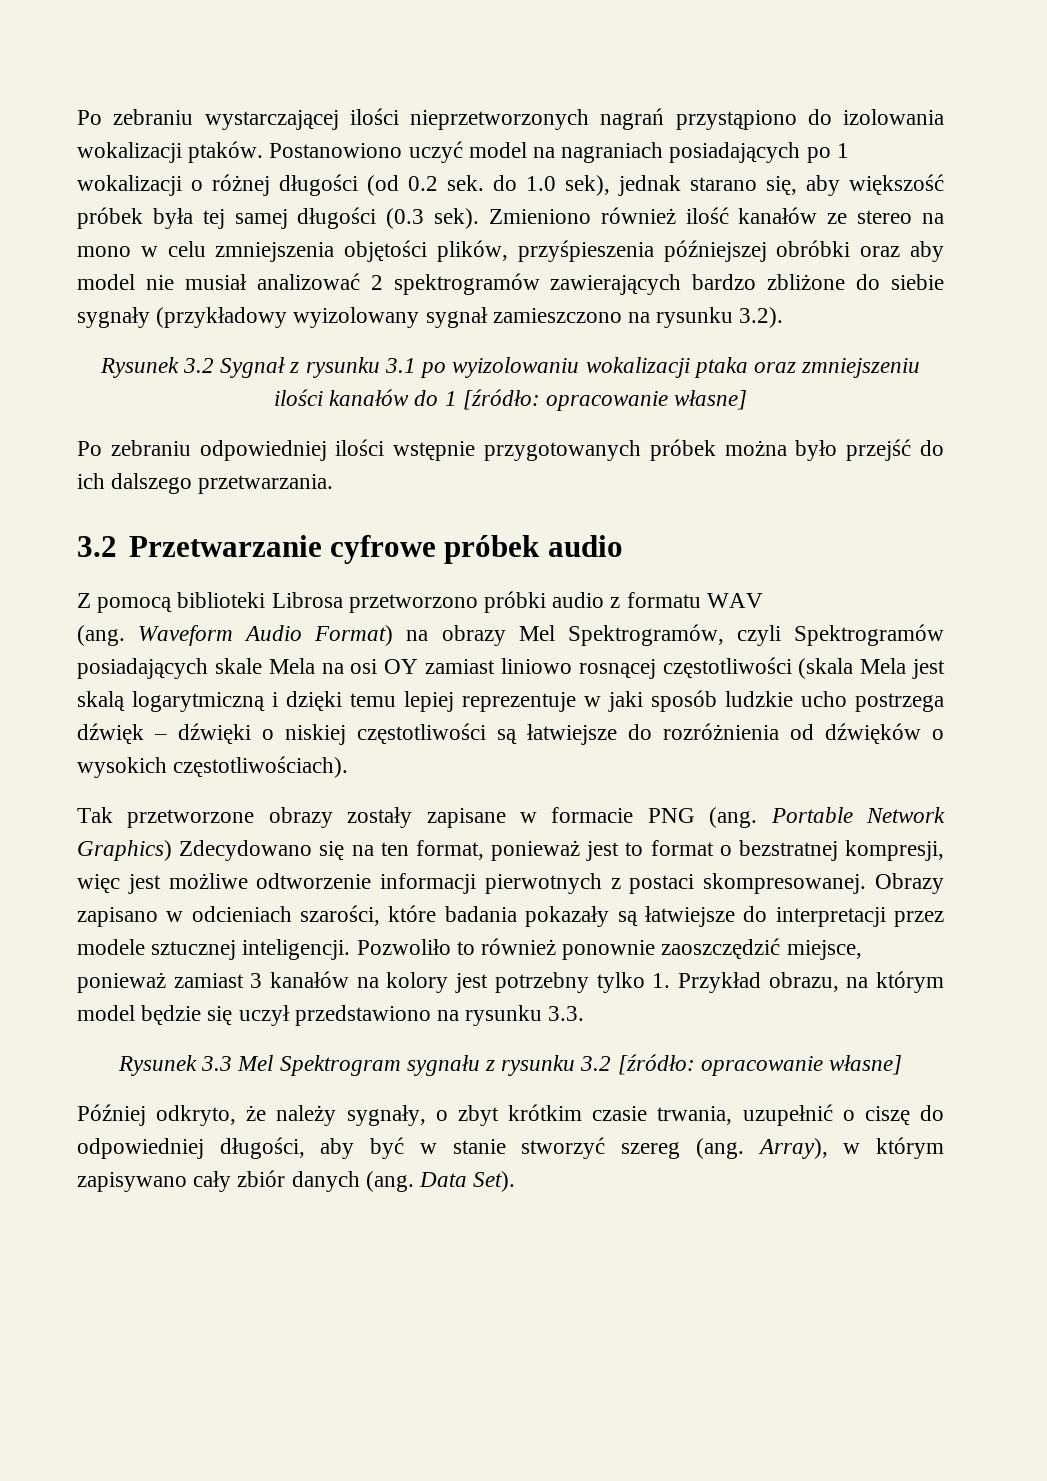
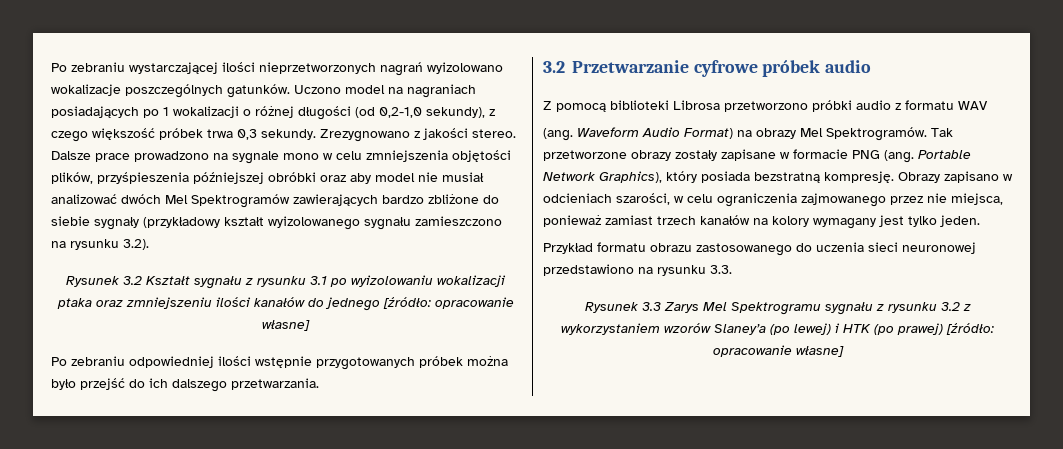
[675,109,944,130] [77,141,463,163] przystąpiono do izolowania wokalizacji ptaków. Postanowiono uczyć -> [427,62,503,74] [51,84,341,98] wyizolowano wokalizacje poszczególnych gatunków. Uczono
[408,174,944,196] [77,207,944,229] 0.2 sek. do 1.0 sek), jednak starano się, aby większość próbek była tej samej długości (0.3 sek). Zmieniono również ilość kanałów ze stereo na -> [379,107,496,118] [51,128,516,142] [51,151,279,164] 0,2-1,0 sekundy), z czego większość próbek trwa 0,3 sekundy. Zrezygnowano z jakości stereo. Dalsze prace prowadzono na sygnale
[370,273,540,295] 2 spektrogramów -> [121,194,290,208] dwóch Mel Spektrogramów
[293,307,488,328] wyizolowany sygnał -> [224,216,411,230] kształt wyizolowanego sygnału
[220,357,286,378] Sygnał -> [146,276,242,289] Kształt sygnału
[444,391,457,406] 1 -> [324,297,380,311] jednego
[567,624,944,646] [77,657,945,679] [77,690,944,712] [77,723,944,745] [77,756,349,778] Spektrogramów, czyli Spektrogramów posiadających skale Mela na osi OY zamiast liniowo rosnącej częstotliwości (skala Mela jest skalą logarytmiczną i dzięki temu lepiej reprezentuje w jaki sposób ludzkie ucho postrzega dźwięk – dźwięki o niskiej częstotliwości są łatwiejsze do rozróżnienia od dźwięków o wysokich częstotliwościach). // -> [826,127,927,141] Spektrogramów.
[77,840,944,861] [77,873,867,894] Graphics) Zdecydowano się na ten format, ponieważ jest to format o bezstratnej kompresji, więc jest możliwe odtworzenie informacji pierwotnych z postaci skompresowanej. -> [599,171,894,183] Graphics), który posiada bezstratną kompresję.
[388,905,945,927] [77,938,862,960] które badania pokazały są łatwiejsze do interpretacji przez modele sztucznej inteligencji. Pozwoliło to również ponownie zaoszczędzić miejsce, -> [674,193,1003,207] w celu ograniczenia zajmowanego przez nie miejsca,
[250,973,263,988] 3 -> [657,216,696,225] trzech
[455,971,945,993] [77,1005,290,1026] jest potrzebny tylko 1. Przykład obrazu, na którym model będzie się uczył -> [813,215,980,229] [543,242,976,256] wymagany jest tylko jeden. // Przykład formatu obrazu zastosowanego do uczenia sieci neuronowej
[237,1055,401,1076] Mel Spektrogram -> [663,302,821,315] Zarys Mel Spektrogramu
[617,1054,903,1076] [77,1104,945,1126] [77,1137,945,1159] [77,1170,516,1192] [źródło: opracowanie własne] // Później odkryto, że należy sygnały, o zbyt krótkim czasie trwania, uzupełnić o ciszę do odpowiedniej długości, aby być w stanie stworzyć szereg (ang. Array), w którym zapisywano cały zbiór danych (ang. Data Set). -> [962,304,971,311] [561,323,994,335] [712,345,844,357] z wykorzystaniem wzorów Slaney’a (po lewej) i HTK (po prawej) [źródło: opracowanie własne]

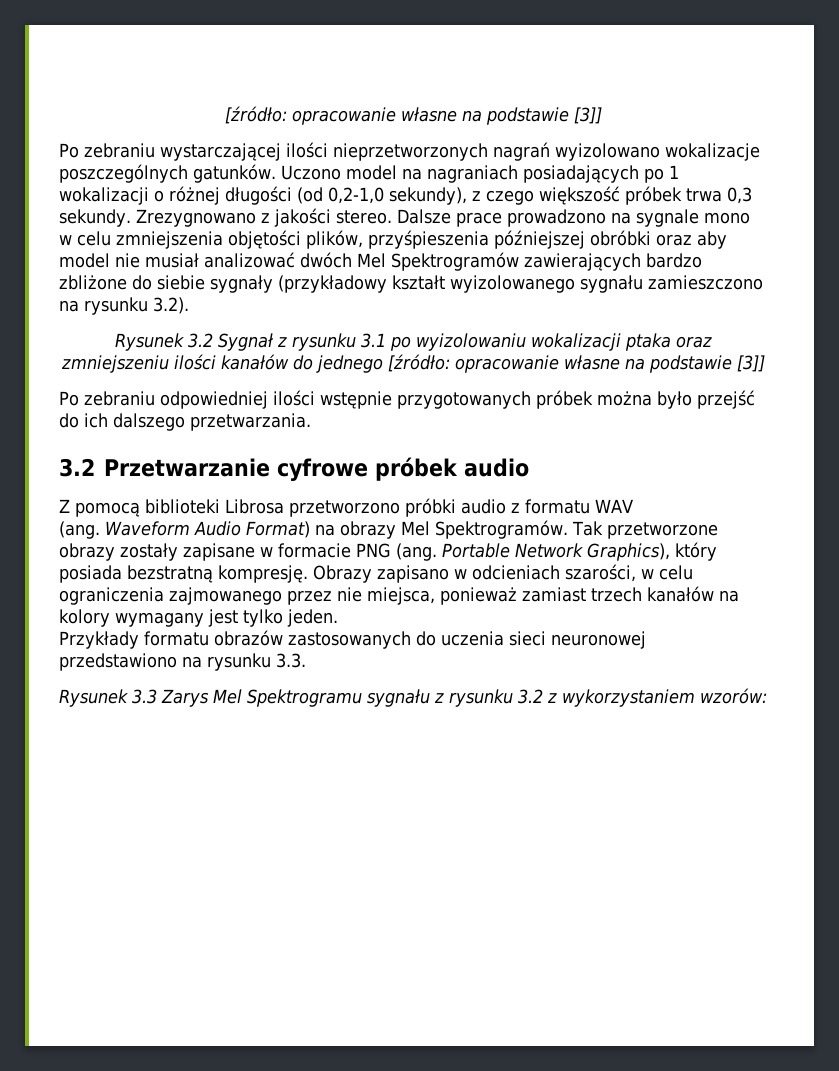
(51, 67) none -> [224,106,602,125] [źródło: opracowanie własne na podstawie [3]] //
[146,276,242,289] Kształt sygnału -> [217,333,274,351] Sygnał
[262,320,310,331] własne] -> [563,355,765,373] własne na podstawie [3]]
[543,242,792,256] Przykład formatu obrazu zastosowanego -> [59,630,411,649] Przykłady formatu obrazów zastosowanych
[664,323,994,335] [712,345,844,357] wzorów Slaney’a (po lewej) i HTK (po prawej) [źródło: opracowanie własne] -> [700,688,767,704] wzorów:

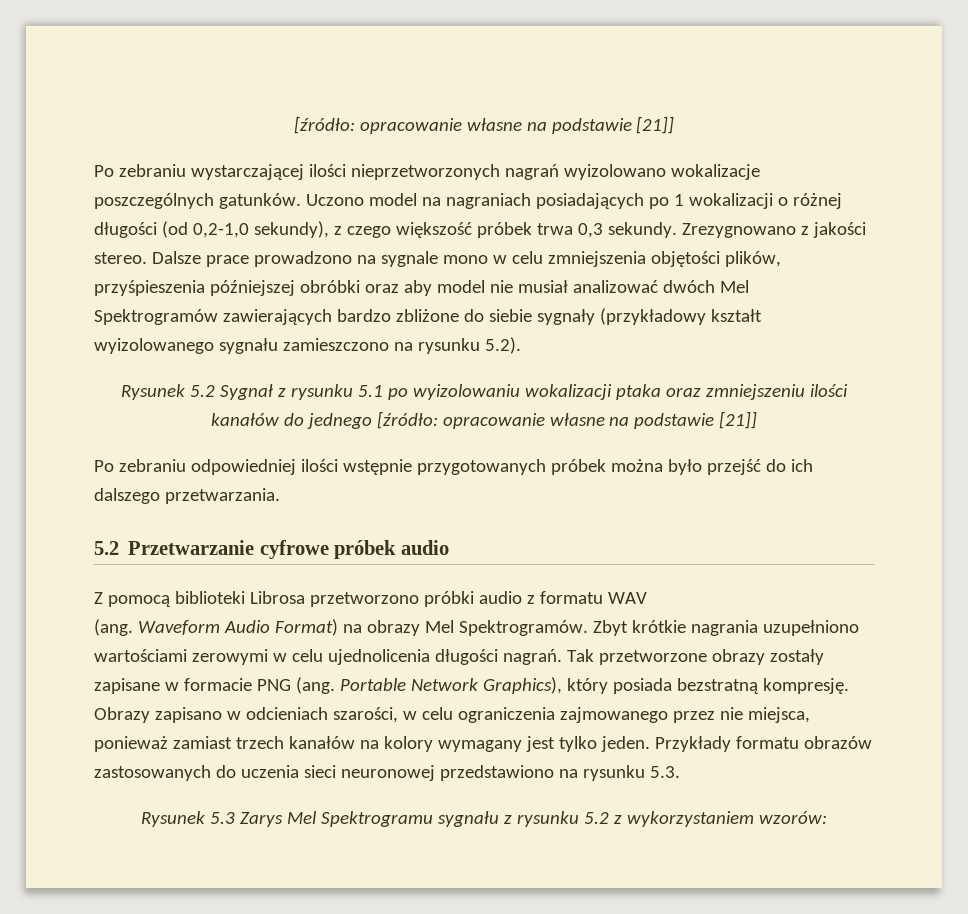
[224,106,602,125] [źródło: opracowanie własne na podstawie [3]] -> [293,116,675,134] [źródło: opracowanie własne na podstawie [21]]
[153,297,189,314] [114,333,213,351] 3.2). // Rysunek 3.2 -> [484,337,521,354] [121,384,216,400] 5.2). // Rysunek 5.2
[360,333,386,348] 3.1 -> [358,385,384,397] 5.1
[736,355,765,372] [3]] -> [719,411,758,429] [21]]
[59,458,95,477] 3.2 -> [94,541,119,555] 5.2
(568, 529) none -> [592,620,859,636] [94,649,562,665] Zbyt krótkie nagrania uzupełniono wartościami zerowymi w celu ujednolicenia długości nagrań.
(338, 618) // -> (650, 744) none
[276,653,306,668] [59,689,157,707] 3.3. // Rysunek 3.3 -> [649,766,680,778] [141,811,236,827] 5.3. // Rysunek 5.3
[518,689,543,704] 3.2 -> [583,812,609,824] 5.2

